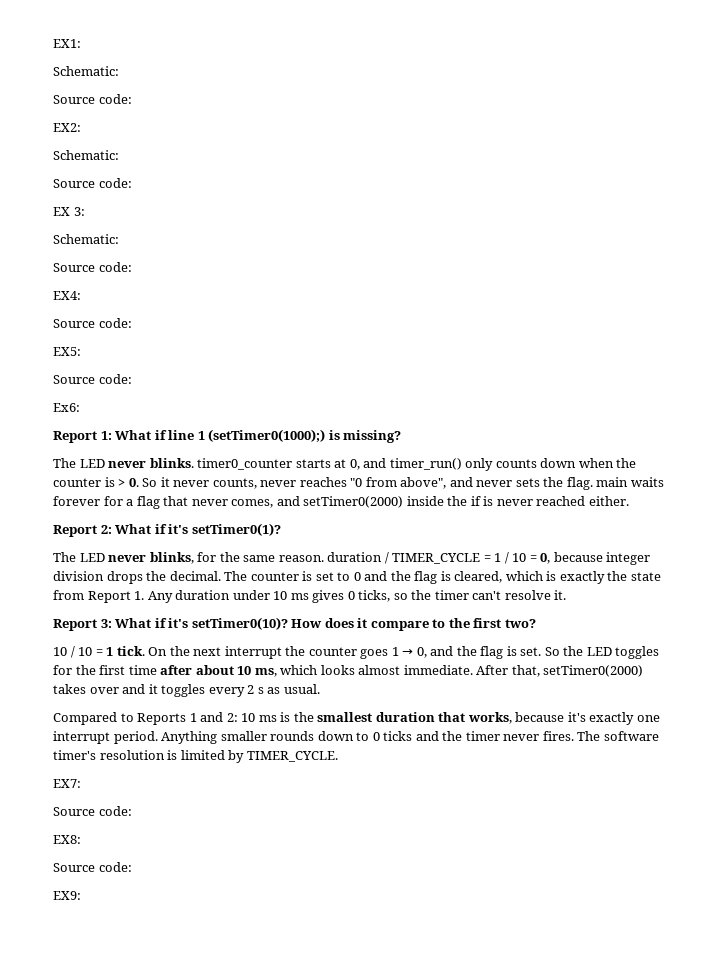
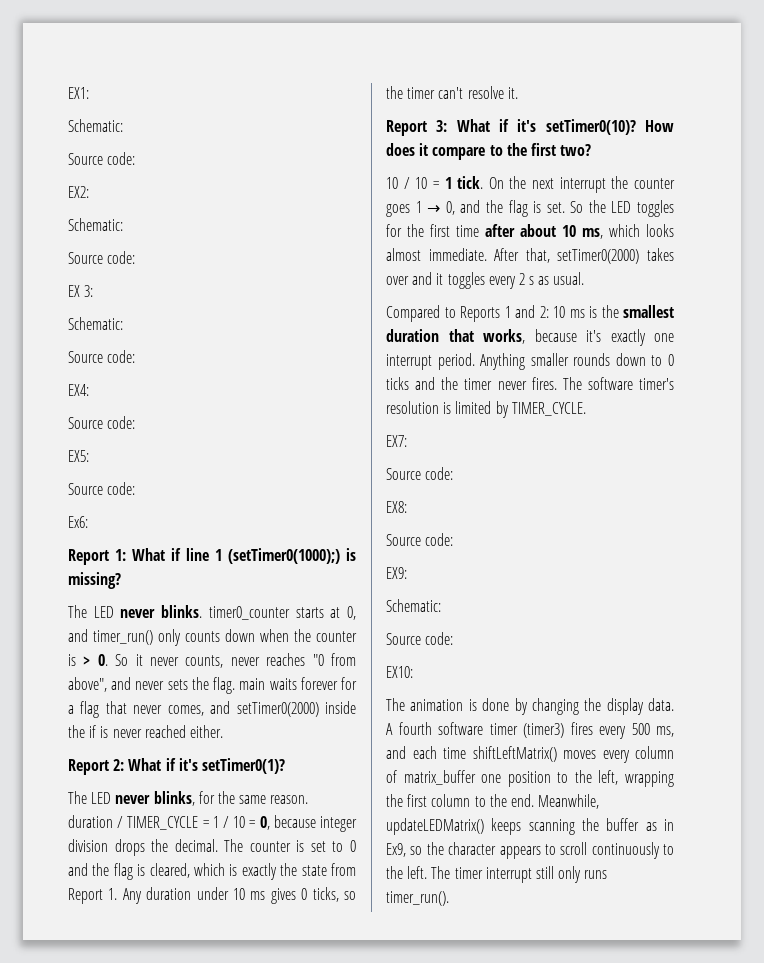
(81, 895) none -> [386,599,441,612] [386,632,454,645] [386,666,413,678] [386,698,674,715] [386,722,674,739] [386,746,674,763] [386,770,674,787] [386,794,600,809] [386,818,674,835] [386,842,674,859] [386,866,608,883] [386,891,449,906] // Schematic: // Source code: // EX10: // The animation is done by changing the display data. A fourth software timer (timer3) fires every 500 ms, and each time shiftLeftMatrix() moves every column of matrix_buffer one position to the left, wrapping the first column to the end. Meanwhile, updateLEDMatrix() keeps scanning the buffer as in Ex9, so the character appears to scroll continuously to the left. The timer interrupt still only runs timer_run().

